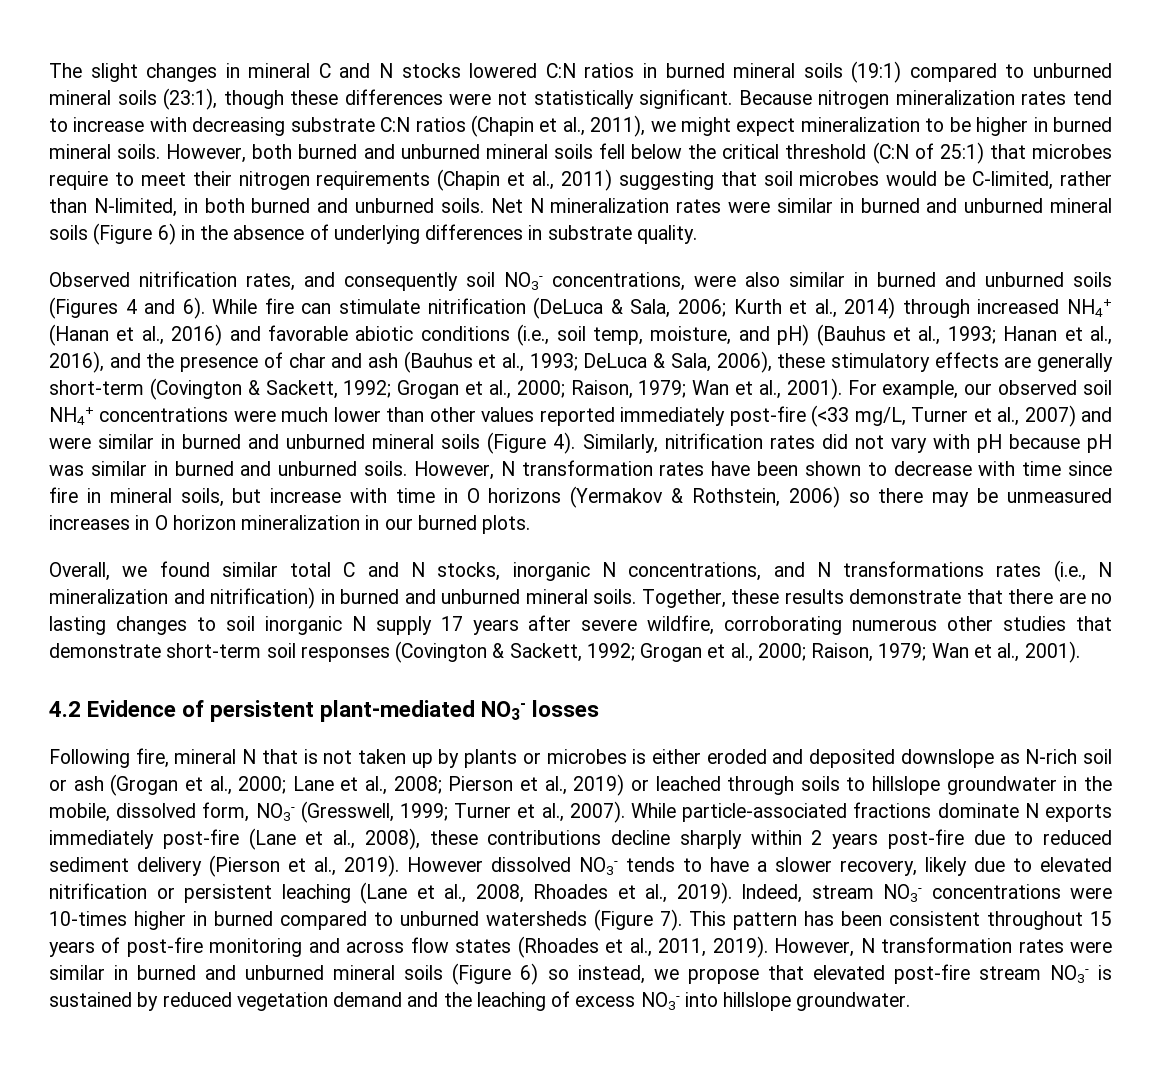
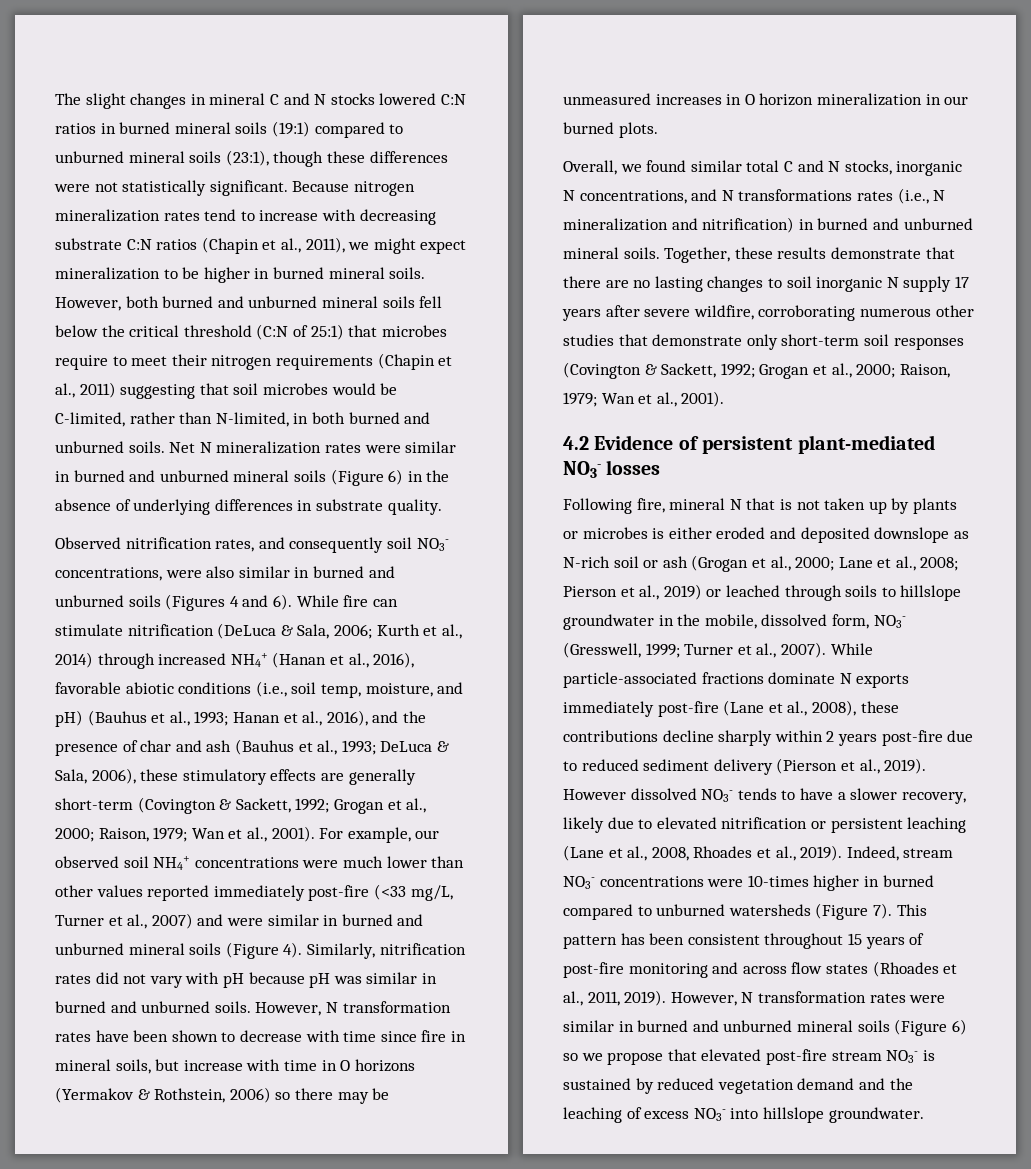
[171,324,261,346] 2016) and -> [373,652,415,668] 2016),
(161, 650) none -> [746,334,778,350] only
[577,965,645,984] instead, -> (578, 1057) none

